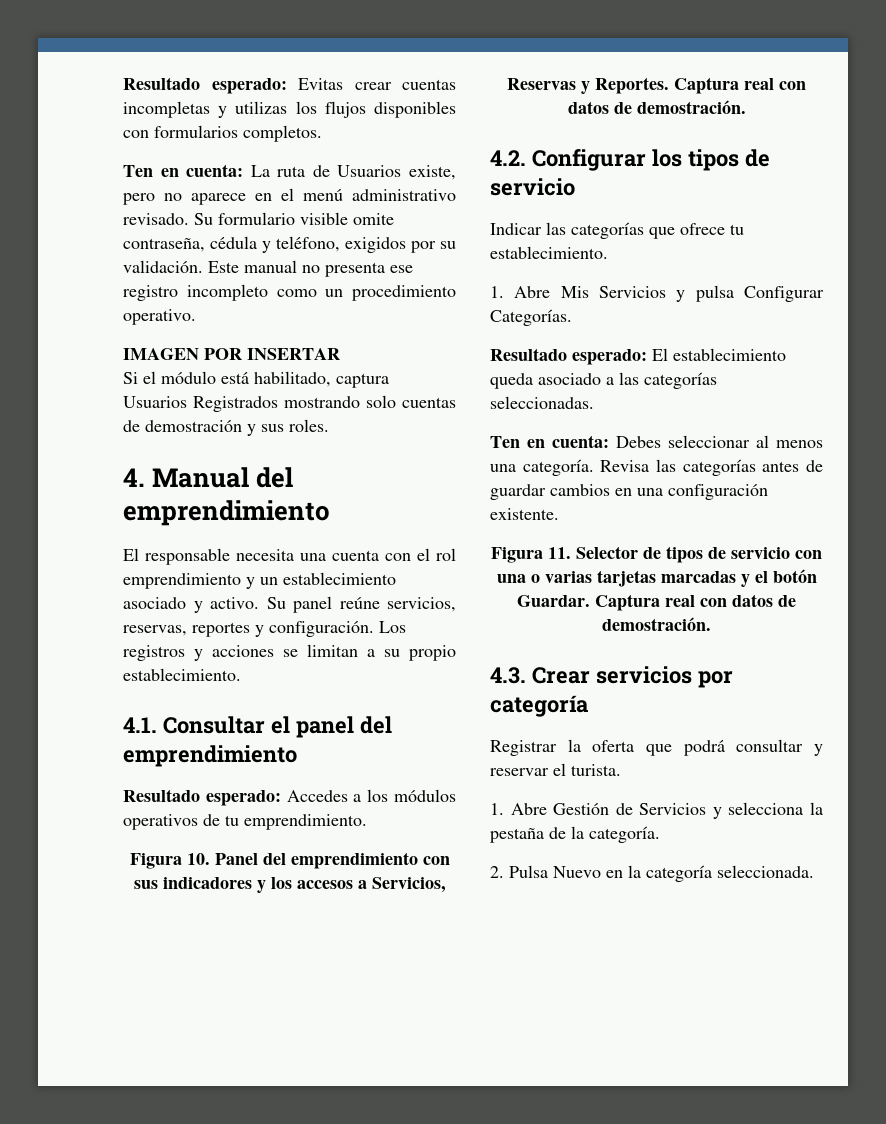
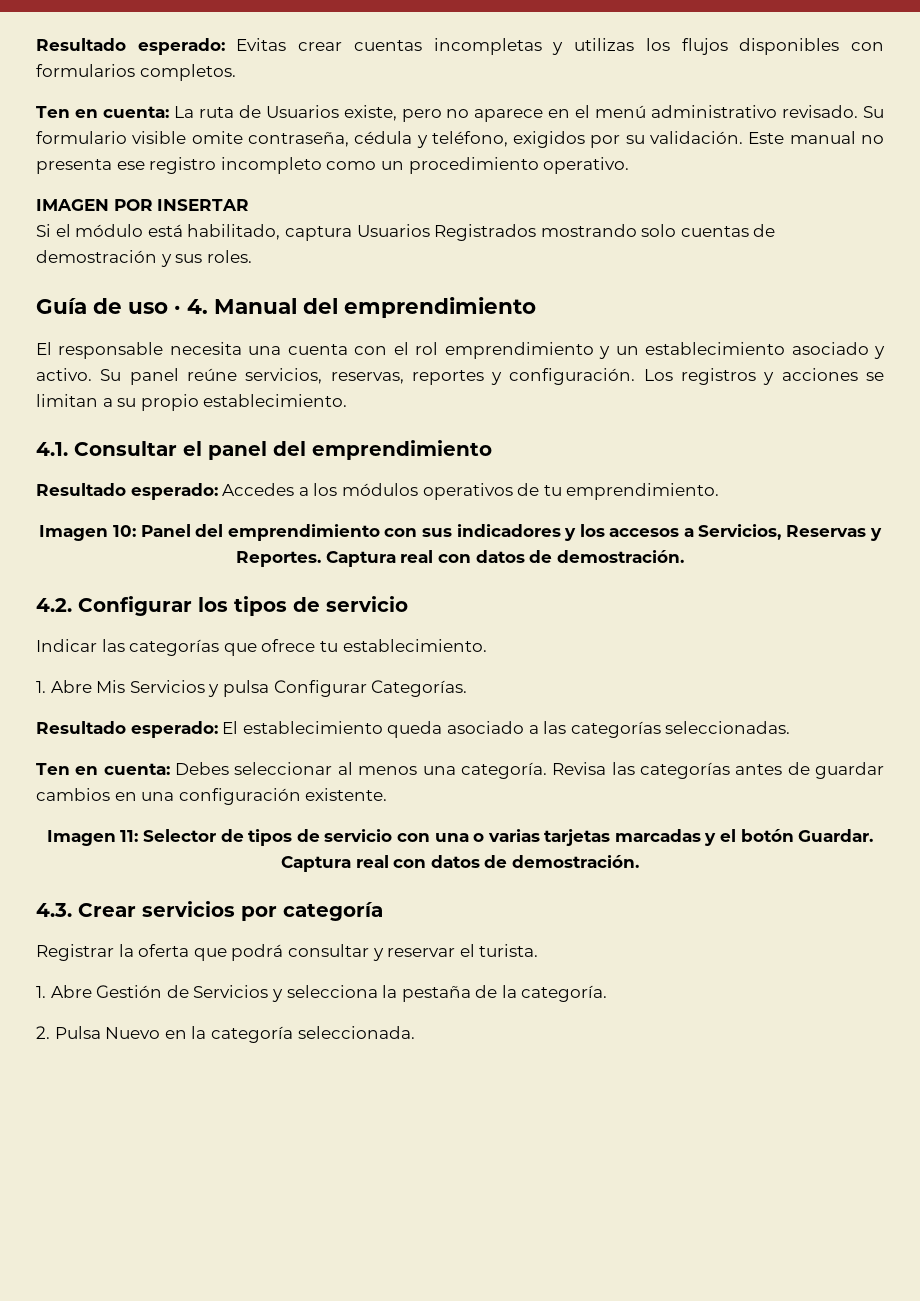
(329, 425) none -> [36,298,181,314] Guía de uso ·
[129,853,210,869] Figura 10. -> [39,525,136,541] Imagen 10:
[491,547,571,563] Figura 11. -> [46,830,139,846] Imagen 11:

